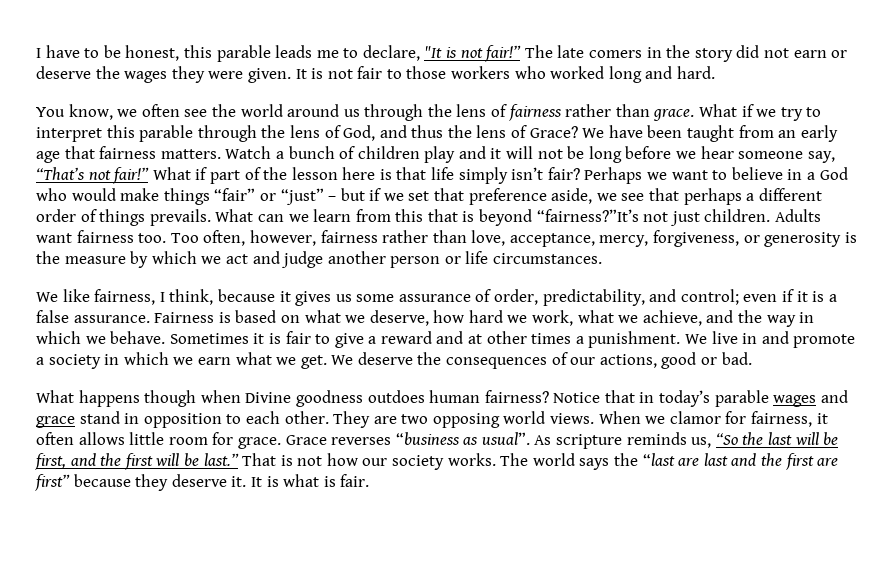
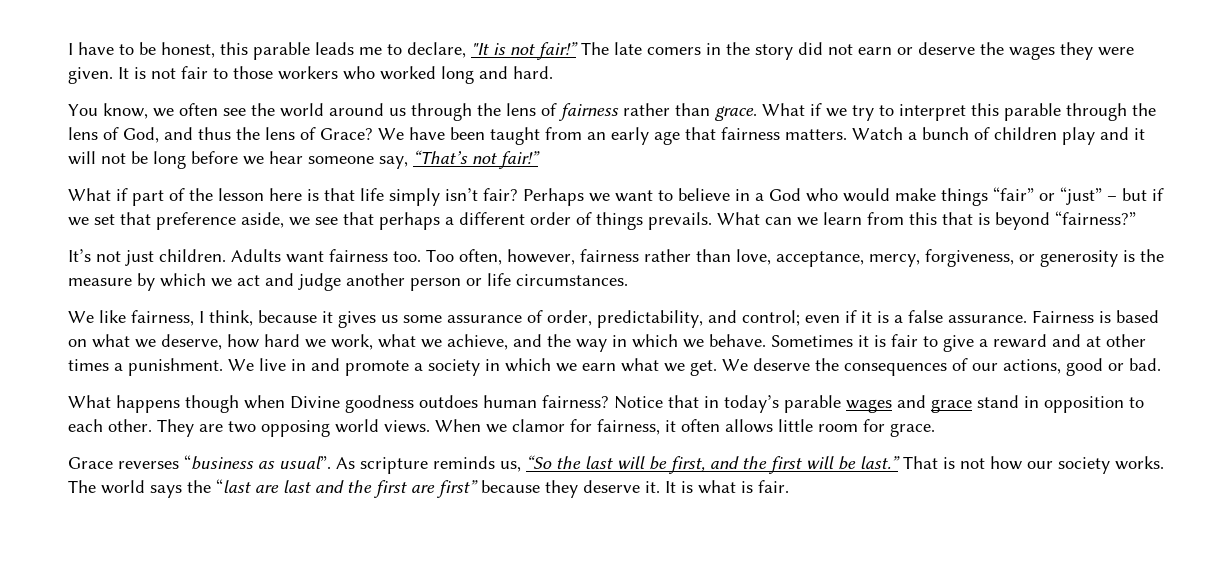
(150, 175) none -> (540, 160) //
[536,209,639,222] “fairness?”It’s -> [1055,211,1136,225] [68,249,91,262] “fairness?” // It’s
(281, 443) none -> (935, 430) //

